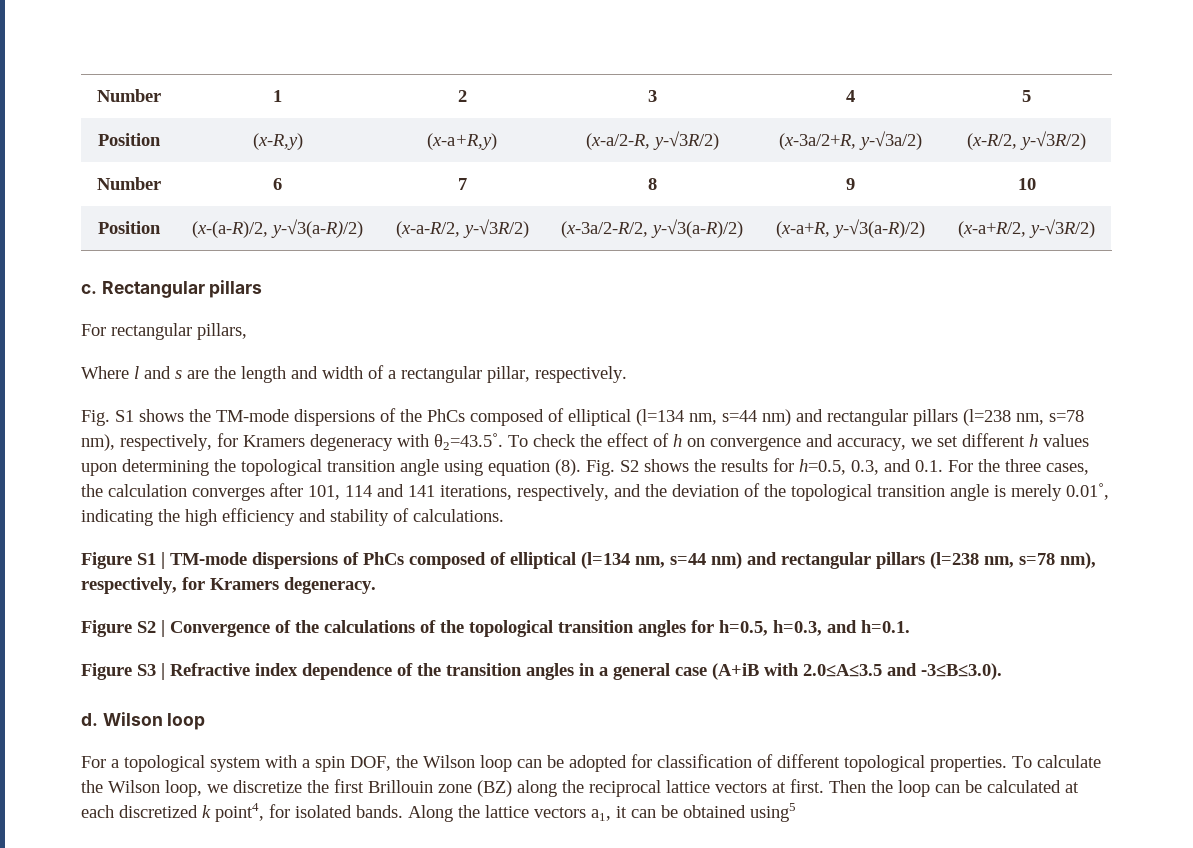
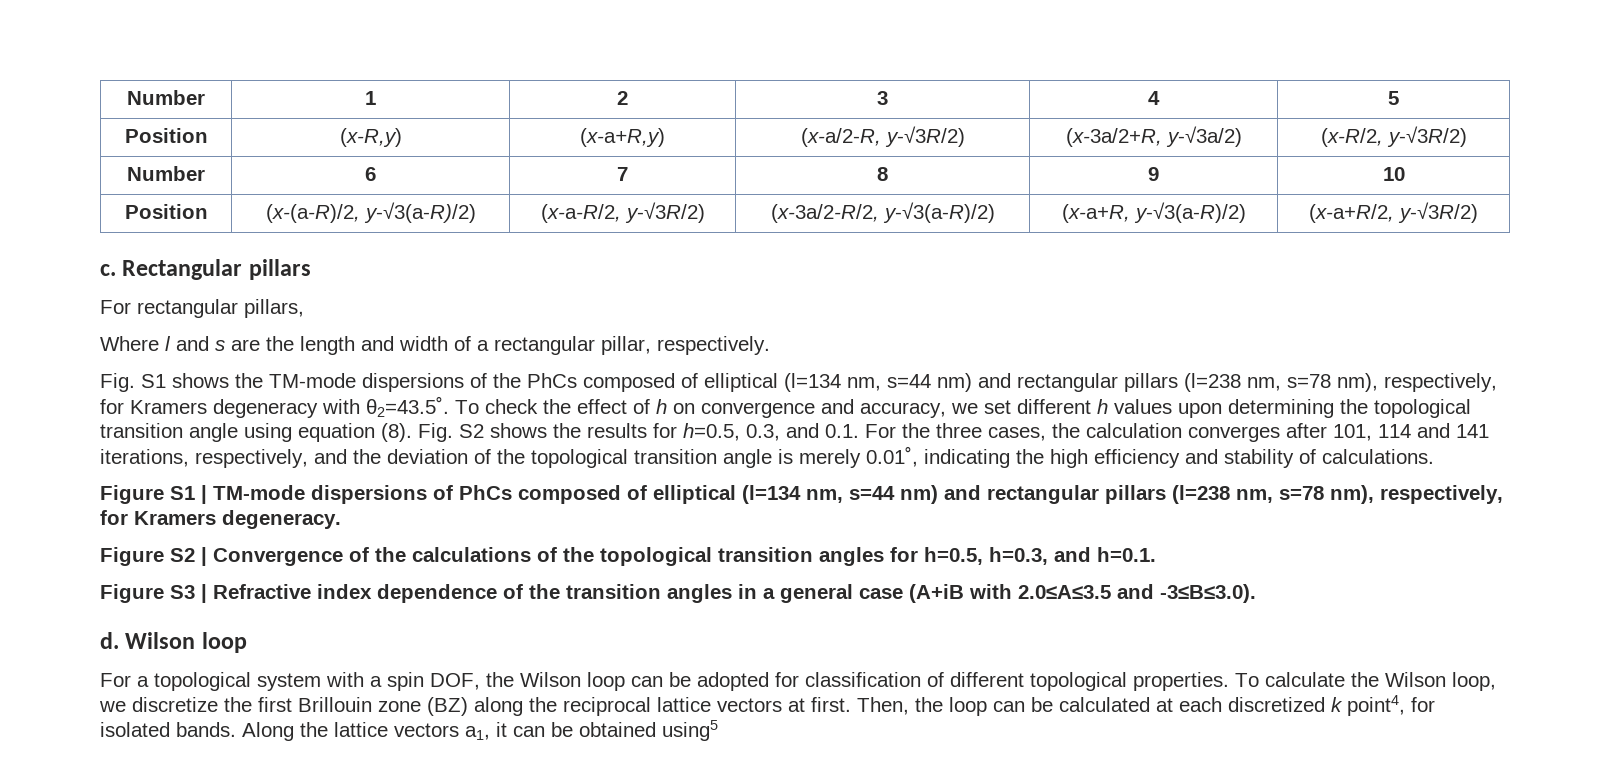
[829,780,866,793] Then -> [857,697,909,715] Then,

